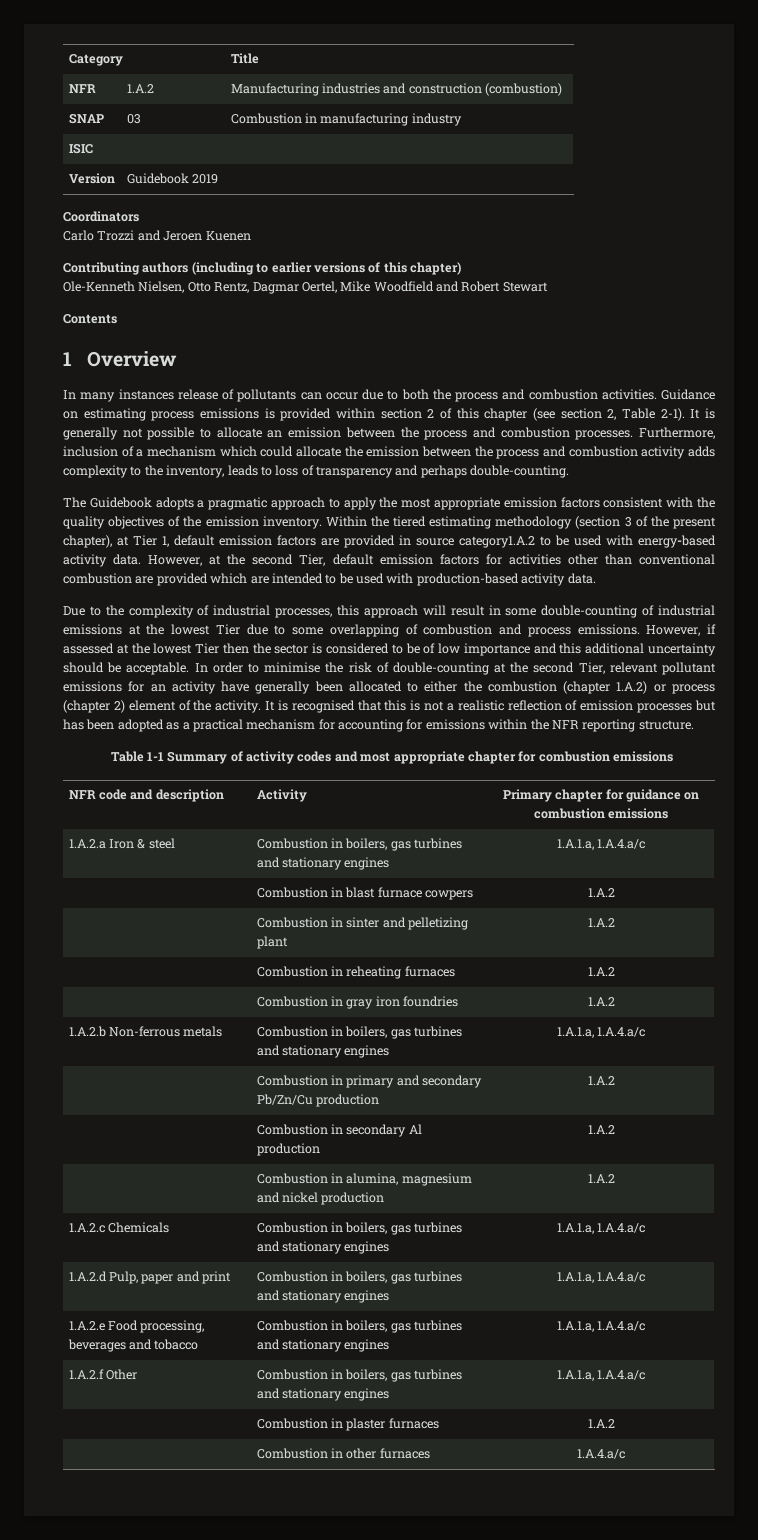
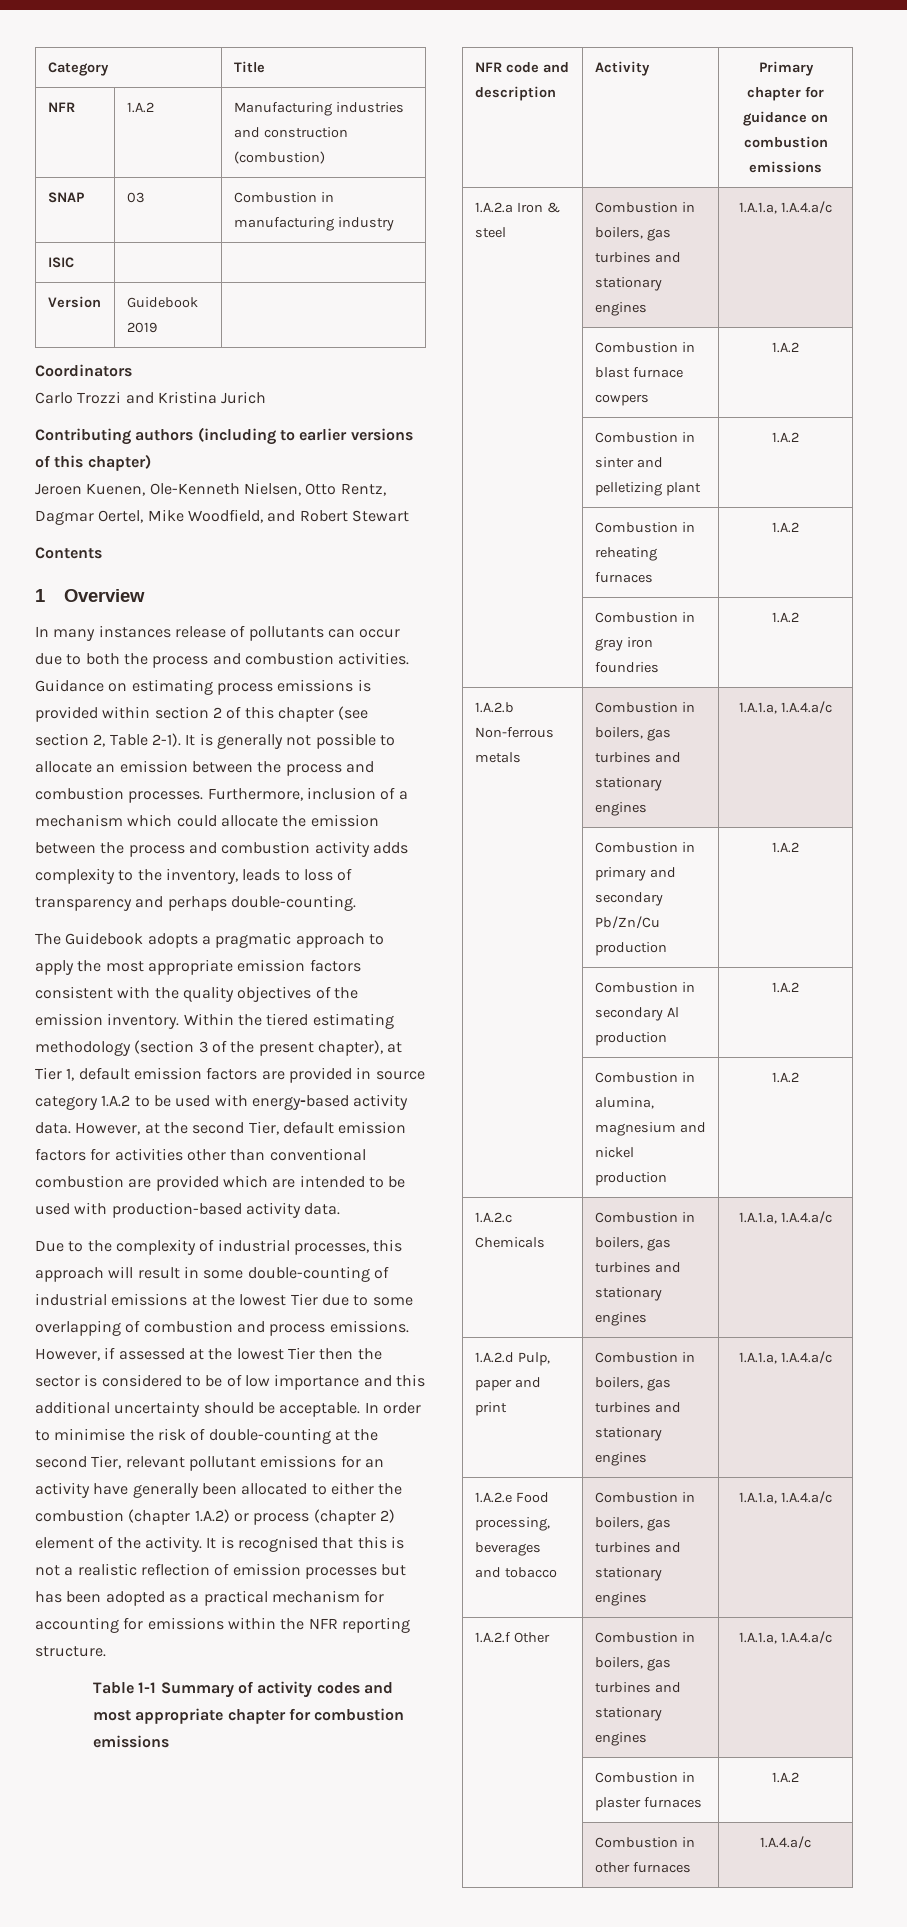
[163,231,251,241] Jeroen Kuenen -> [157,391,267,404] Kristina Jurich
(461, 268) none -> [35,483,146,496] Jeroen Kuenen,
[373,281,434,292] Woodfield -> [187,509,263,523] Woodfield,
[459,536,535,548] category1.A.2 -> [35,1095,131,1110] category 1.A.2

